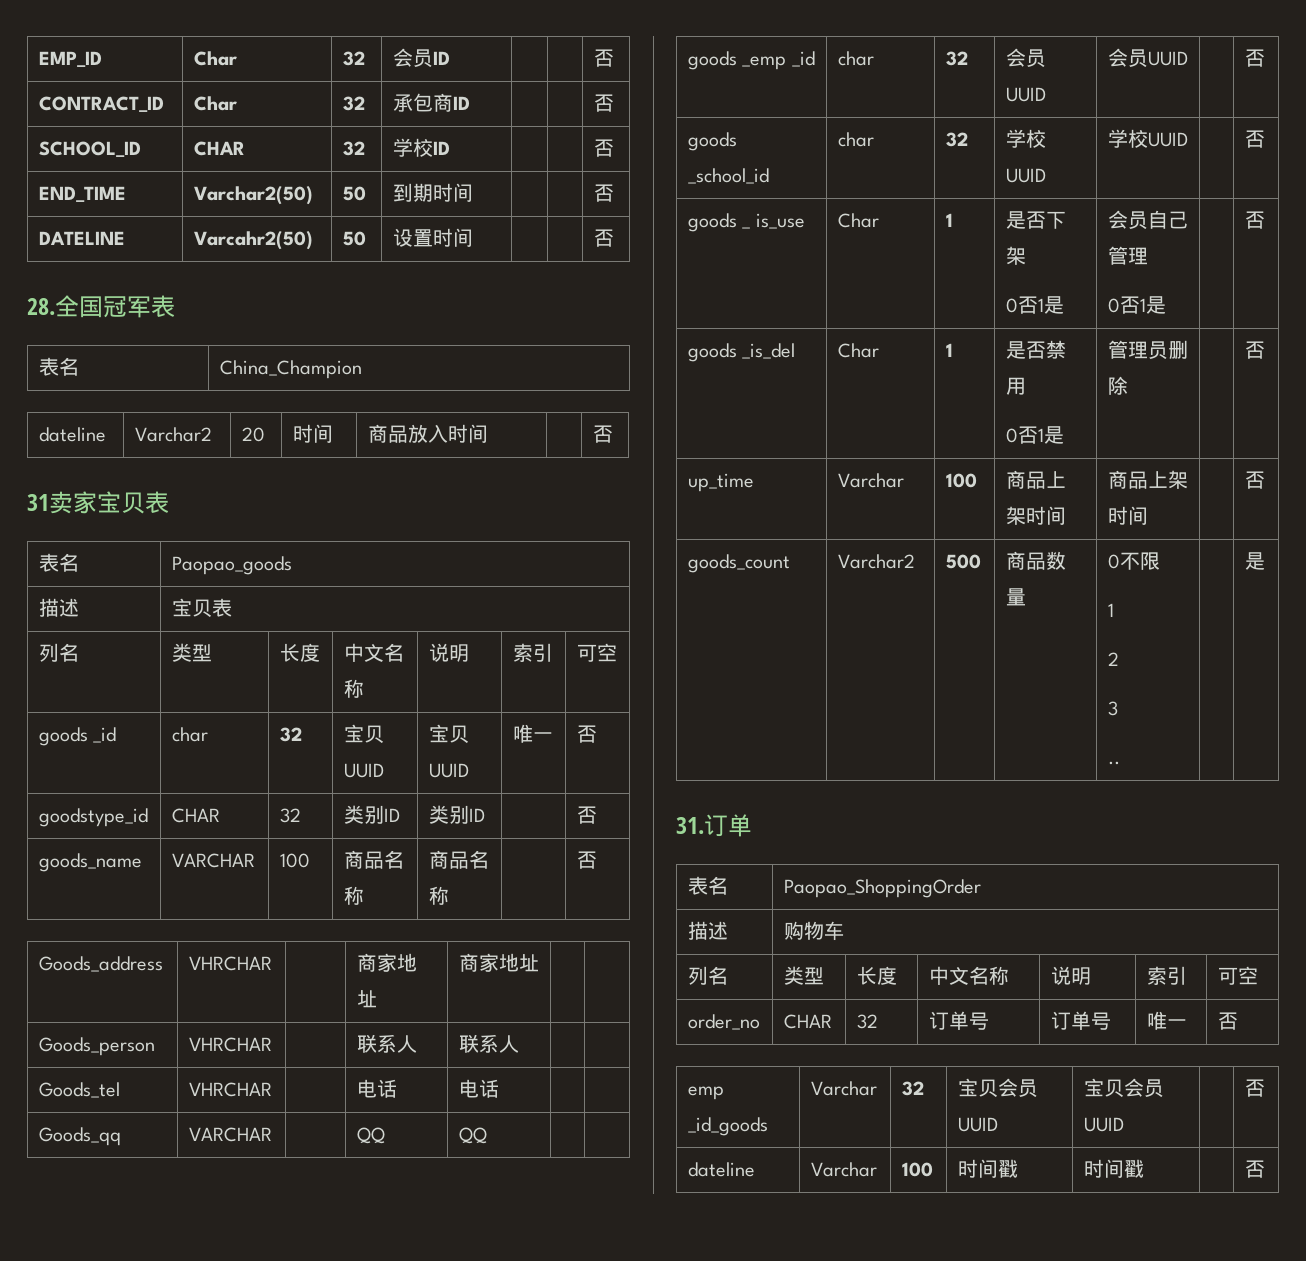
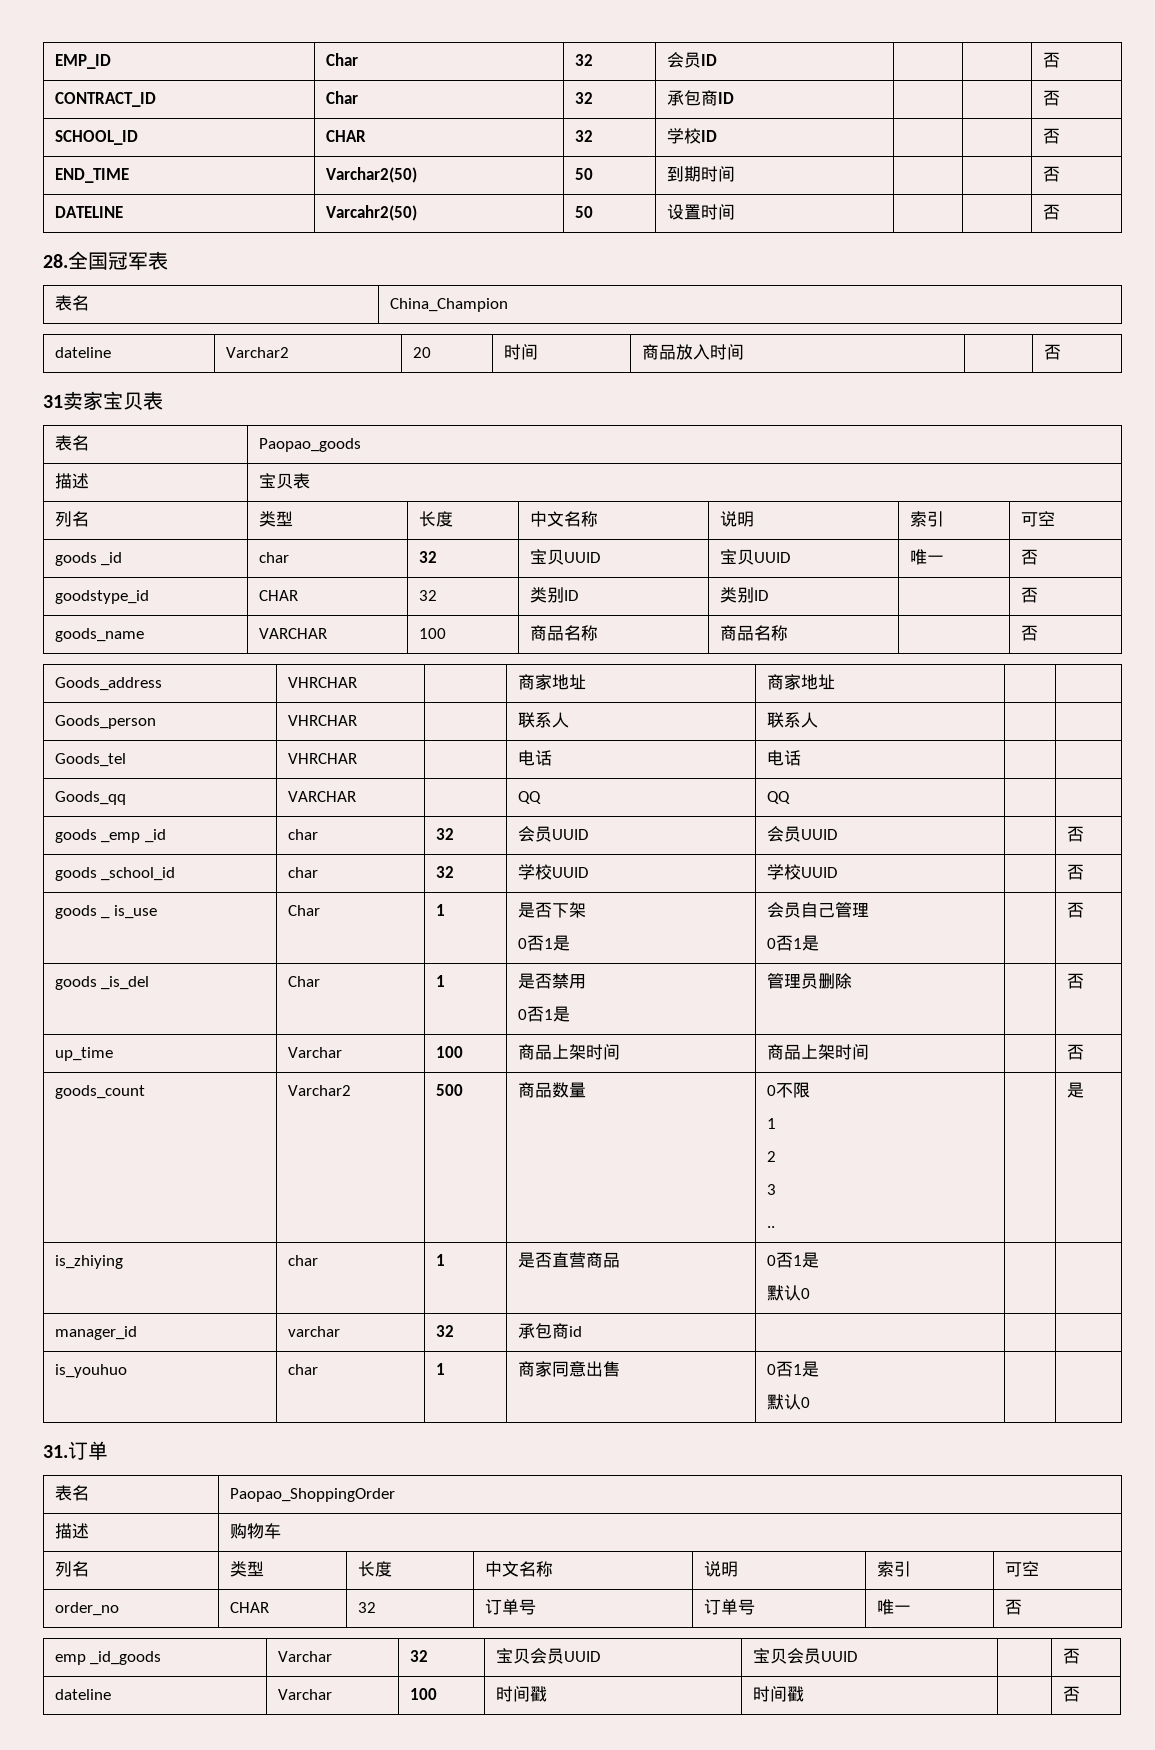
(1265, 561) none -> [54,1255,123,1269] [287,1255,318,1266] [435,1254,445,1266] [517,1252,620,1268] [766,1252,819,1268] [766,1285,810,1301] [54,1326,137,1340] [287,1326,340,1337] [435,1325,454,1337] [517,1323,582,1339] [54,1364,127,1378] [287,1364,318,1375] [435,1363,445,1375] [517,1361,620,1377] [766,1361,819,1377] [766,1394,810,1410] // is_zhiying | char | 1 | 是否直营商品 | 0否1是 // 默认0 | | // manager_id | varchar | 32 | 承包商id | | | // is_youhuo | char | 1 | 商家同意出售 | 0否1是 // 默认0 | |

